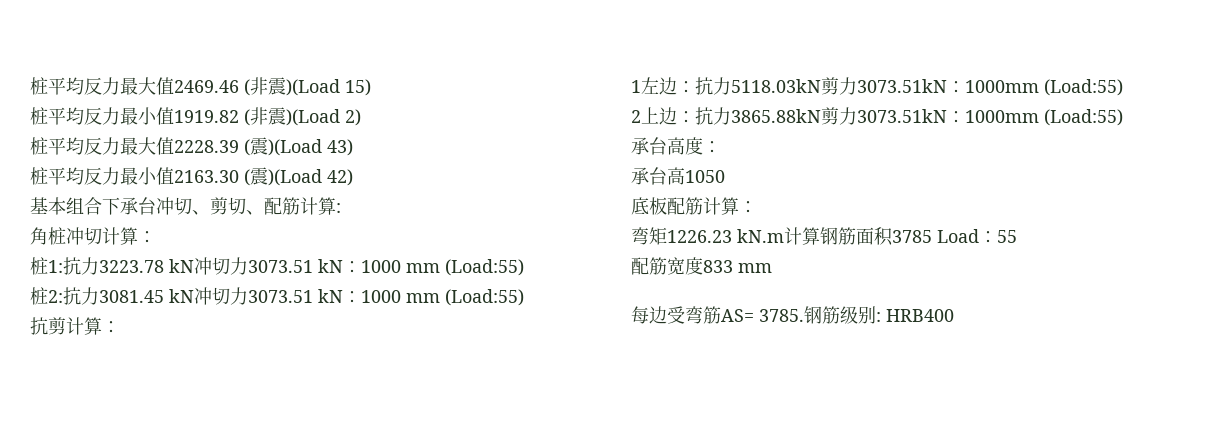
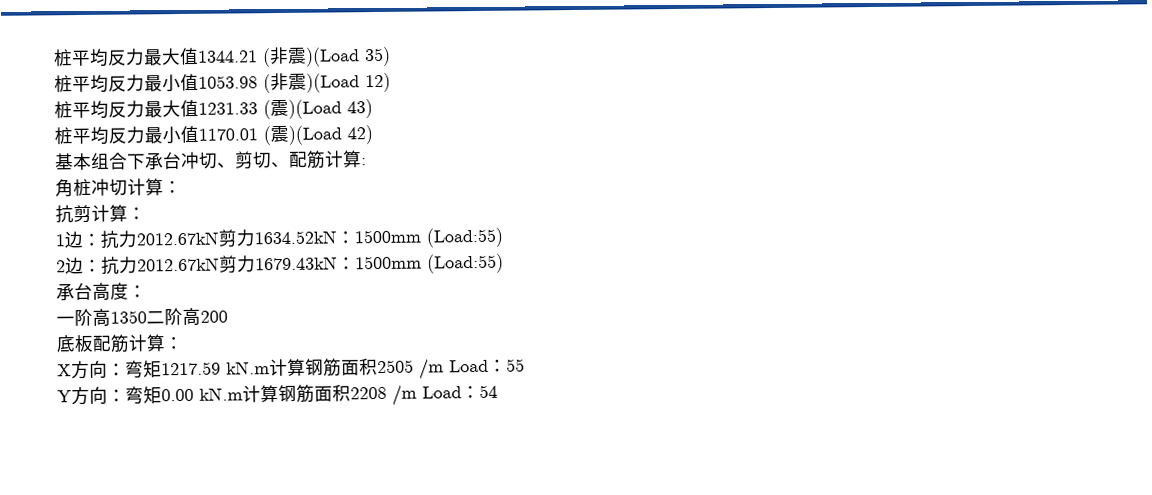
[30,77,371,96] [30,107,361,126] [30,137,239,155] 桩平均反力最大值2469.46 (非震)(Load 15) // 桩平均反力最小值1919.82 (非震)(Load 2) // 桩平均反力最大值2228.39 -> [53,46,391,68] [54,72,391,94] [54,99,258,119] 桩平均反力最大值1344.21 (非震)(Load 35) // 桩平均反力最小值1053.98 (非震)(Load 12) // 桩平均反力最大值1231.33
[174,170,239,183] 2163.30 -> [198,128,258,141] 1170.01
[30,257,524,276] [30,287,524,306] // 桩1:抗力3223.78 kN冲切力3073.51 kN：1000 mm (Load:55) // 桩2:抗力3081.45 kN冲切力3073.51 kN：1000 mm (Load:55) -> (182, 187) none
[641,77,1039,95] 左边：抗力5118.03kN剪力3073.51kN：1000mm -> [64,229,421,249] 边：抗力2012.67kN剪力1634.52kN：1500mm
[641,107,1039,125] 上边：抗力3865.88kN剪力3073.51kN：1000mm -> [65,255,422,275] 边：抗力2012.67kN剪力1679.43kN：1500mm
[631,167,725,185] 承台高1050 -> [56,307,228,327] 一阶高1350二阶高200
[631,227,932,246] 弯矩1226.23 kN.m计算钢筋面积3785 -> [57,358,444,380] X方向：弯矩1217.59 kN.m计算钢筋面积2505 /m
[631,257,772,275] [631,306,954,324] 配筋宽度833 mm // 每边受弯筋AS= 3785.钢筋级别: HRB400 -> [57,384,498,406] Y方向：弯矩0.00 kN.m计算钢筋面积2208 /m Load：54

